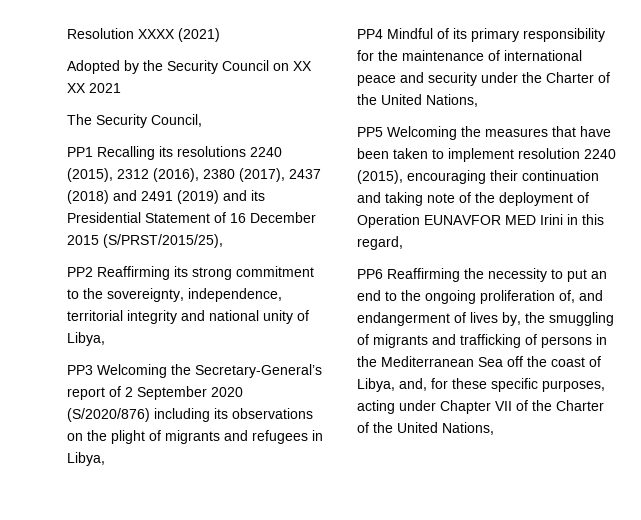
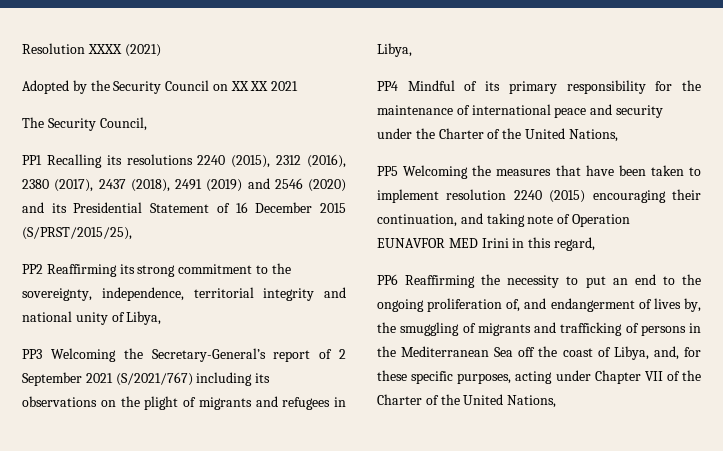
[67,190,137,204] (2018) and -> [130,179,170,192] (2018),
(247, 195) none -> [274,178,346,192] [22,202,44,213] 2546 (2020) and
[211,387,243,397] [67,408,150,422] 2020 (S/2020/876) -> [85,372,193,386] 2021 (S/2021/767)
[357,170,403,184] (2015), -> [549,190,586,203] (2015)
[522,170,599,181] continuation -> [377,214,457,227] continuation,
[475,192,589,206] the deployment of -> (571, 219) none

